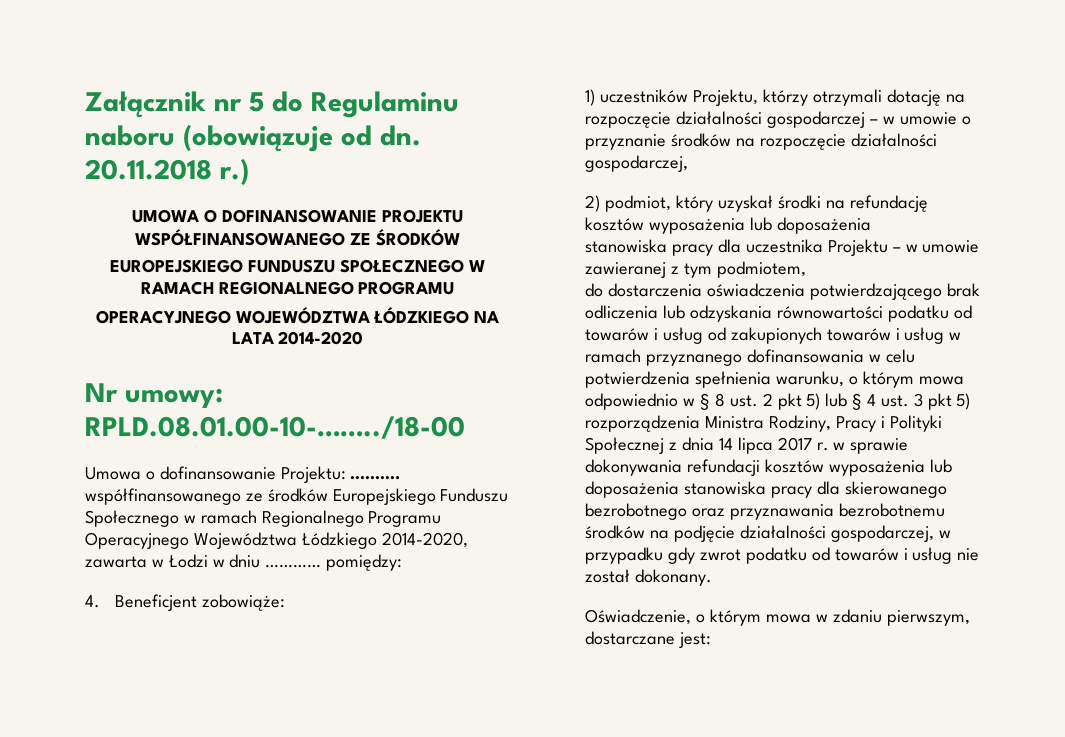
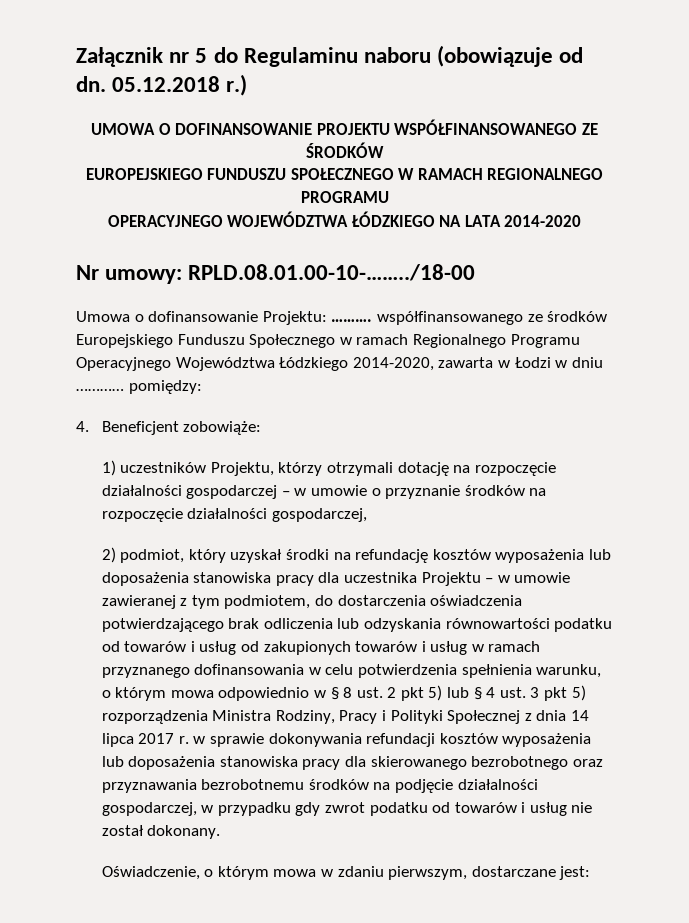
[85,159,212,180] 20.11.2018 -> [112,76,221,92] 05.12.2018
(871, 225) // -> (189, 579) none
(806, 269) // -> (311, 602) none

